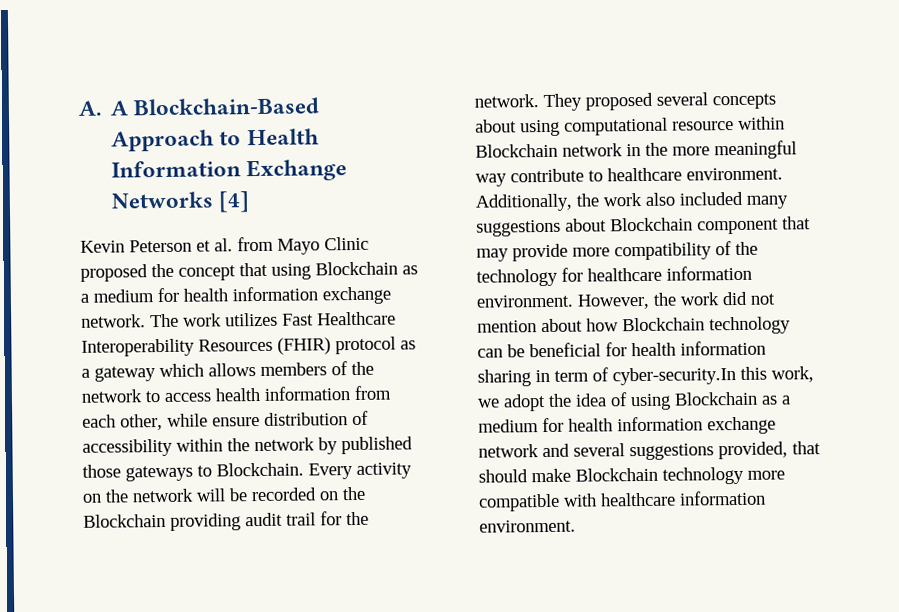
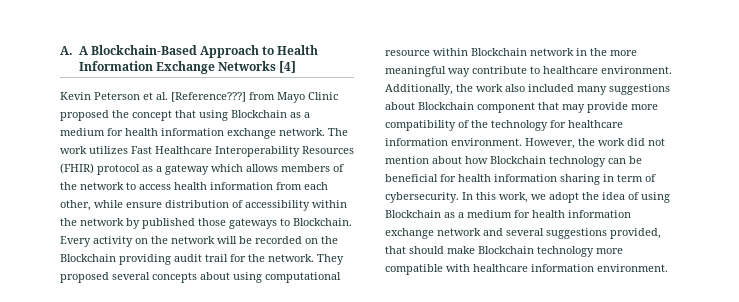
(233, 245) none -> [171,92,246,102] [Reference???]
[612,367,736,386] cyber-security.In -> [385,192,473,203] cybersecurity. In

